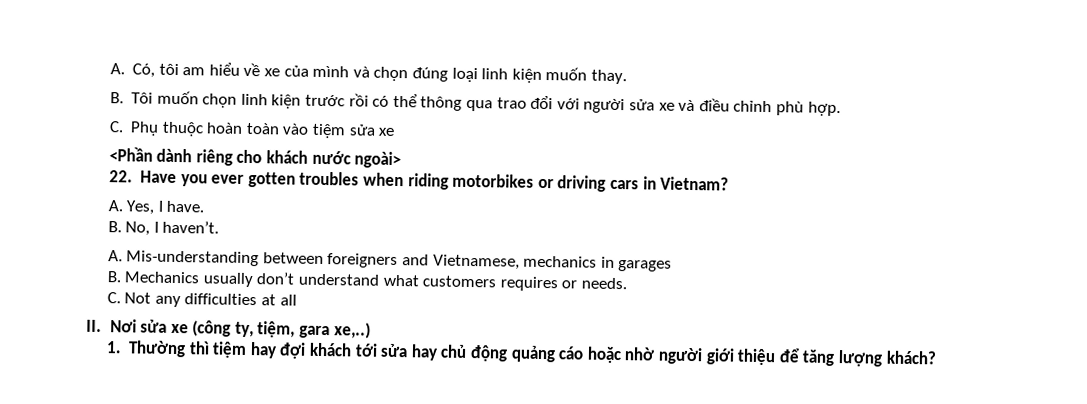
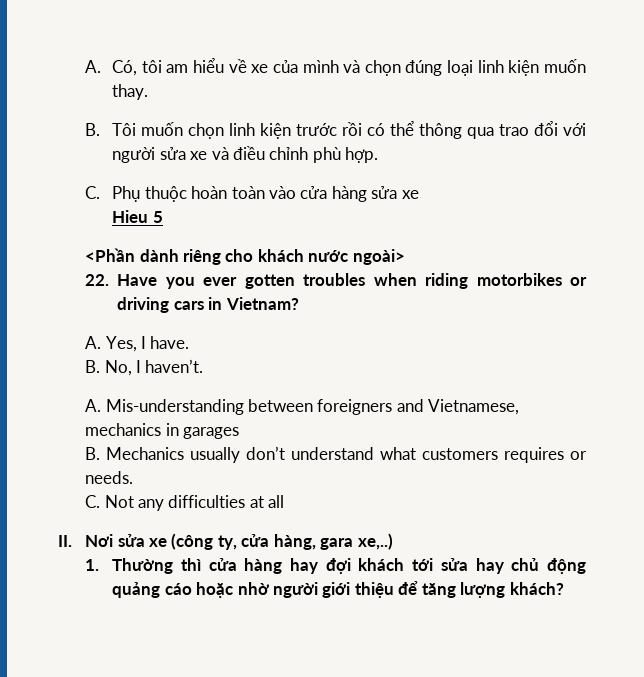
[312,123,395,139] tiệm sửa xe -> [300,186,419,202] [112,210,163,223] cửa hàng sửa xe // Hieu 5
[257,321,296,338] tiệm, -> [241,534,316,550] cửa hàng,
[212,341,248,358] tiệm -> [208,558,283,574] cửa hàng

